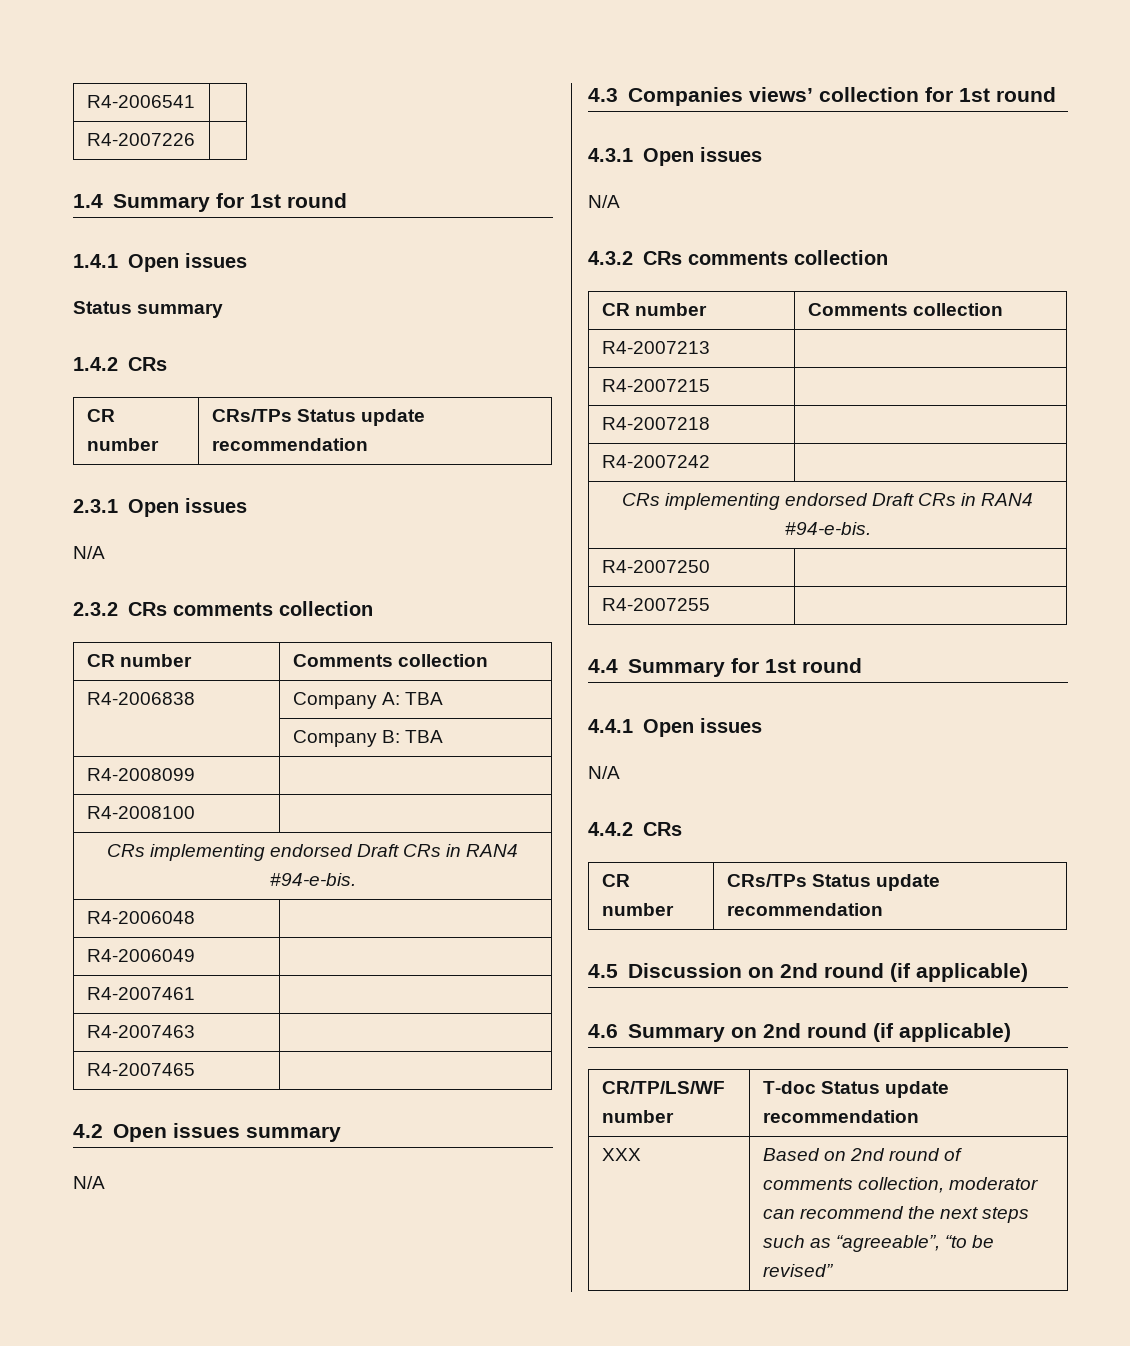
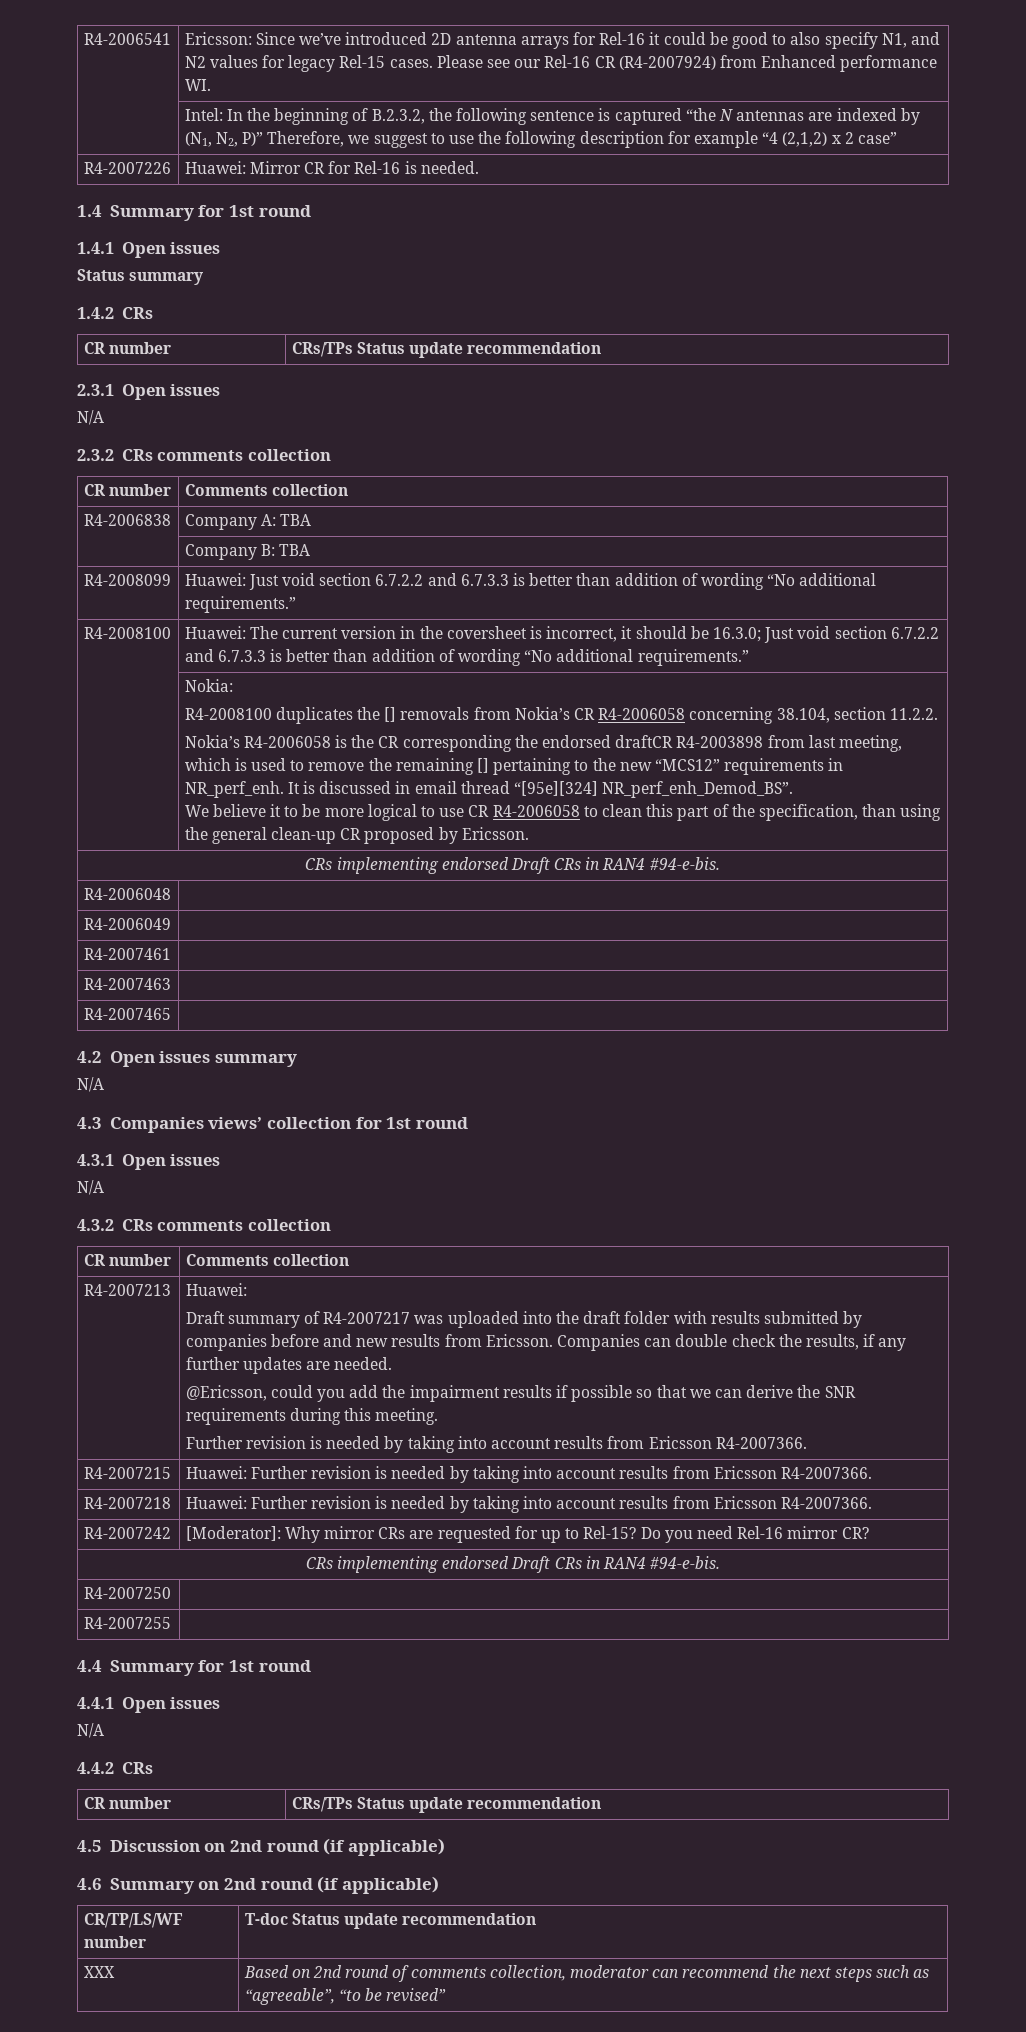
[86,133,195,146] // R4-2007226 | -> [184,32,940,49] [184,55,938,72] [184,79,211,91] [184,108,920,125] [184,131,897,148] [83,162,171,174] [184,161,479,174] Ericsson: Since we’ve introduced 2D antenna arrays for Rel-16 it could be good to also specify N1, and N2 values for legacy Rel-15 cases. Please see our Rel-16 CR (R4-2007924) from Enhanced performance WI. // | Intel: In the beginning of B.2.3.2, the following sentence is captured “the N antennas are indexed by (N1, N2, P)” Therefore, we suggest to use the following description for example “4 (2,1,2) x 2 case” // R4-2007226 | Huawei: Mirror CR for Rel-16 is needed.
[86,806,195,819] // R4-2008100 | -> [184,573,877,590] [184,596,296,613] [83,627,171,639] [184,626,939,643] [184,649,749,666] [184,679,233,692] [184,707,938,724] [184,735,902,752] [184,758,844,775] [184,781,794,798] [184,804,942,821] [184,827,529,844] Huawei: Just void section 6.7.2.2 and 6.7.3.3 is better than addition of wording “No additional requirements.” // R4-2008100 | Huawei: The current version in the coversheet is incorrect, it should be 16.3.0; Just void section 6.7.2.2 and 6.7.3.3 is better than addition of wording “No additional requirements.” // | Nokia: // R4-2008100 duplicates the [] removals from Nokia’s CR R4-2006058 concerning 38.104, section 11.2.2. // Nokia’s R4-2006058 is the CR corresponding the endorsed draftCR R4-2003898 from last meeting, which is used to remove the remaining [] pertaining to the new “MCS12” requirements in NR_perf_enh. It is discussed in email thread “[95e][324] NR_perf_enh_Demod_BS”. // We believe it to be more logical to use CR R4-2006058 to clean this part of the specification, than using the general clean-up CR proposed by Ericsson.
[601,379,710,392] [601,417,710,430] [601,455,710,468] // R4-2007215 | // R4-2007218 | // R4-2007242 | -> [185,1283,247,1296] [185,1311,863,1328] [185,1334,907,1351] [185,1357,393,1374] [185,1385,856,1402] [185,1408,439,1425] [185,1436,807,1453] [83,1467,171,1479] [185,1466,872,1483] [83,1497,171,1509] [185,1496,872,1513] [83,1527,171,1539] [185,1526,869,1543] Huawei: // Draft summary of R4-2007217 was uploaded into the draft folder with results submitted by companies before and new results from Ericsson. Companies can double check the results, if any further updates are needed. // @Ericsson, could you add the impairment results if possible so that we can derive the SNR requirements during this meeting. // Further revision is needed by taking into account results from Ericsson R4-2007366. // R4-2007215 | Huawei: Further revision is needed by taking into account results from Ericsson R4-2007366. // R4-2007218 | Huawei: Further revision is needed by taking into account results from Ericsson R4-2007366. // R4-2007242 | [Moderator]: Why mirror CRs are requested for up to Rel-15? Do you need Rel-16 mirror CR?

